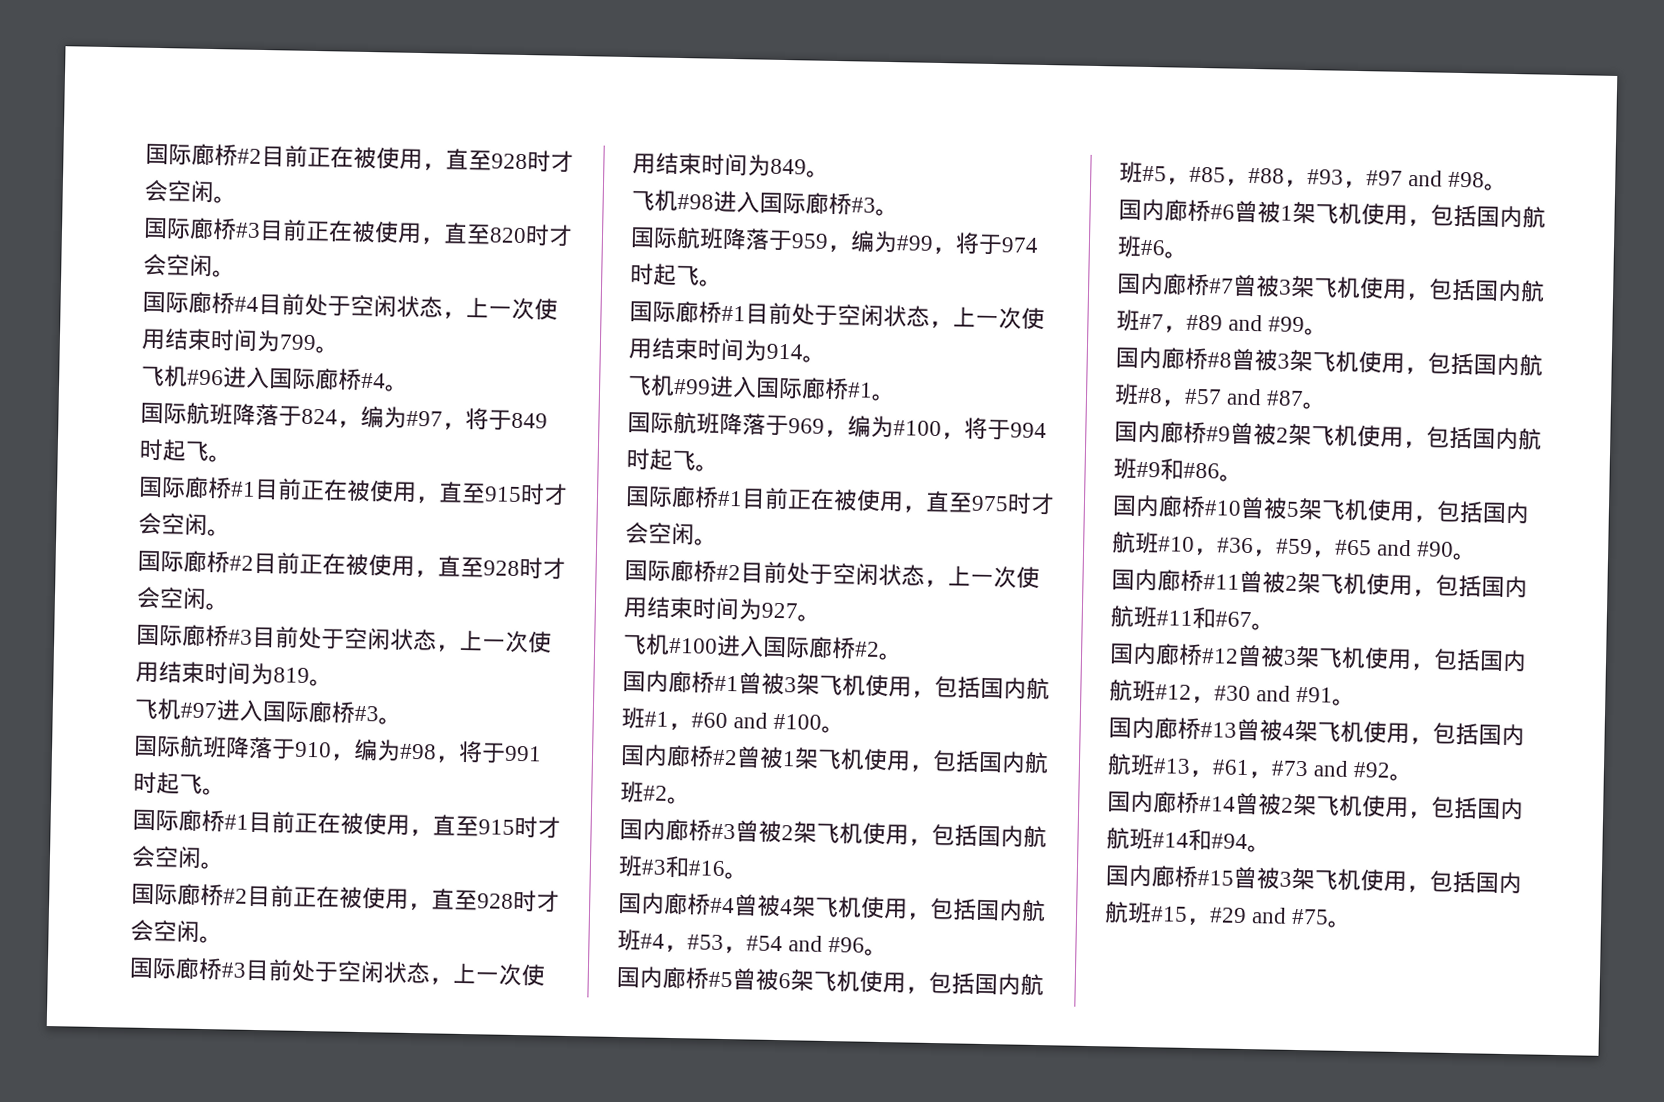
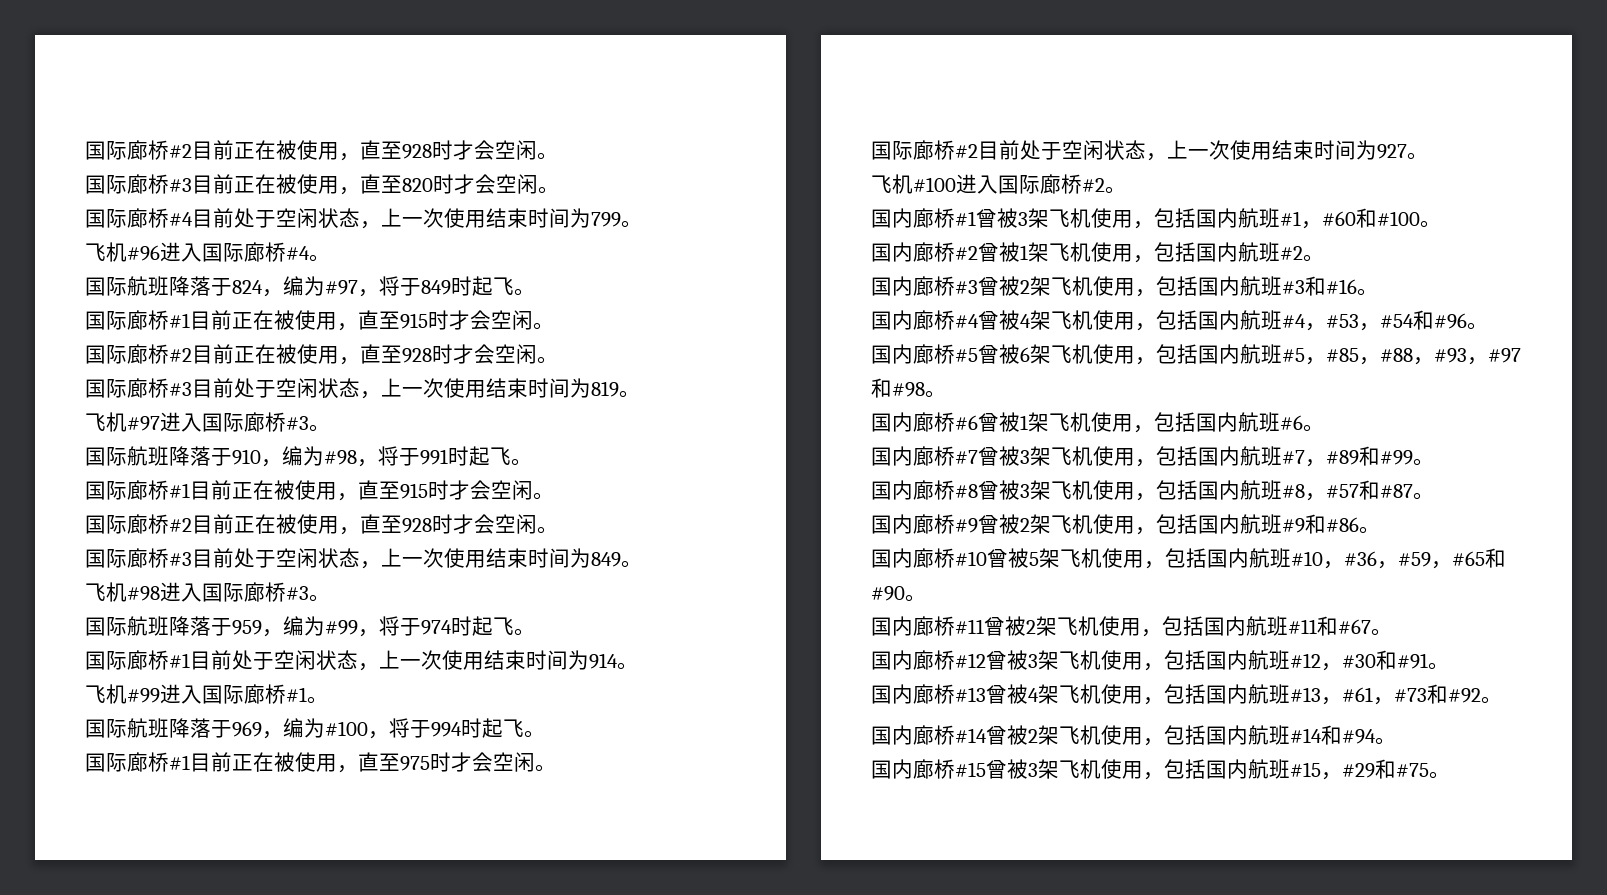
[733,712,769,729] and -> [1356,208,1377,228] 和
[788,935,824,952] and -> [1413,310,1434,330] 和
[1408,169,1444,187] and -> [871,378,892,398] 和
[1228,314,1264,332] and -> [1359,446,1380,466] 和
[1226,388,1263,406] and -> [1359,480,1380,500] 和
[1377,539,1413,557] and -> [1485,548,1506,568] 和
[1256,685,1292,702] and -> [1376,650,1397,670] 和
[1313,760,1350,777] and -> [1427,684,1448,704] 和
[1251,907,1288,924] and -> [1375,759,1396,779] 和

